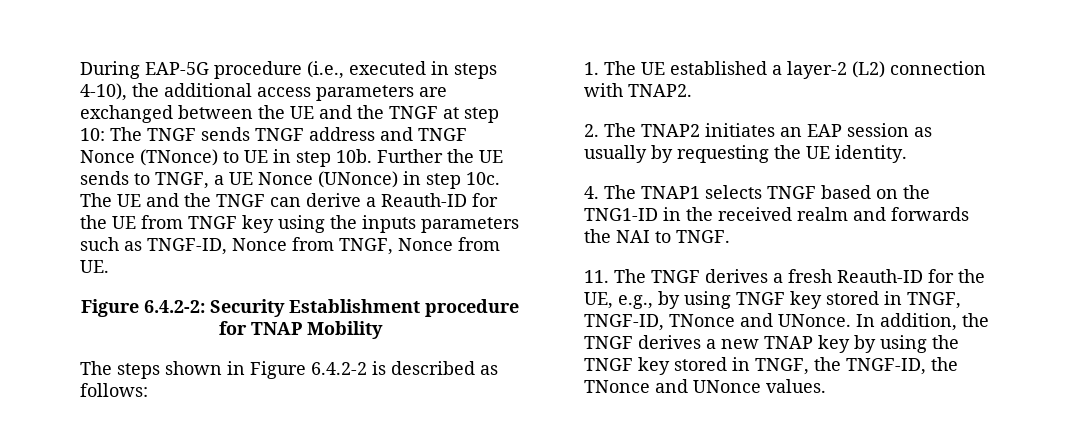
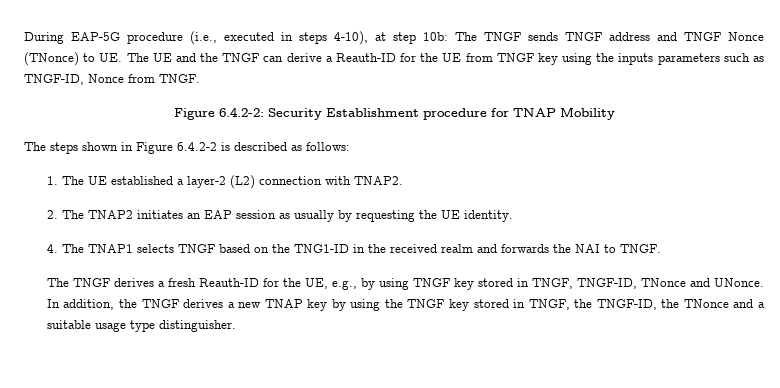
[132,83,447,101] [80,105,438,123] the additional access parameters are exchanged between the UE and the TNGF -> (368, 38) none
[80,128,105,141] 10: -> [423,32,448,41] 10b:
[244,149,503,167] [80,171,500,189] UE in step 10b. Further the UE sends to TNGF, a UE Nonce (UNonce) in step 10c. -> [99,53,123,62] UE.
[339,237,500,255] [80,260,109,273] TNGF, Nonce from UE. -> [159,74,200,83] TNGF.
[584,270,610,283] 11. -> (661, 248) none
[693,379,827,393] UNonce values. -> [758,302,766,308] [46,320,236,332] a suitable usage type distinguisher.

